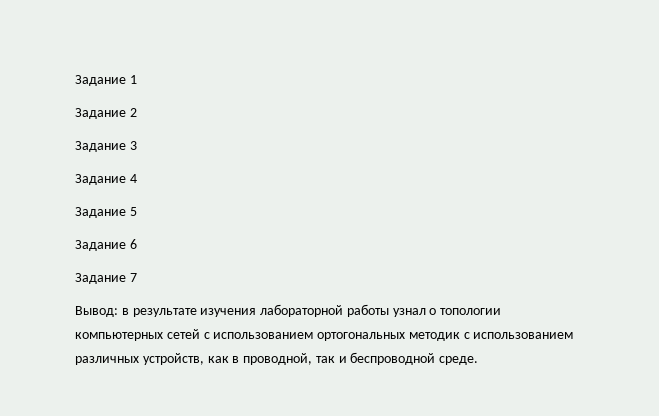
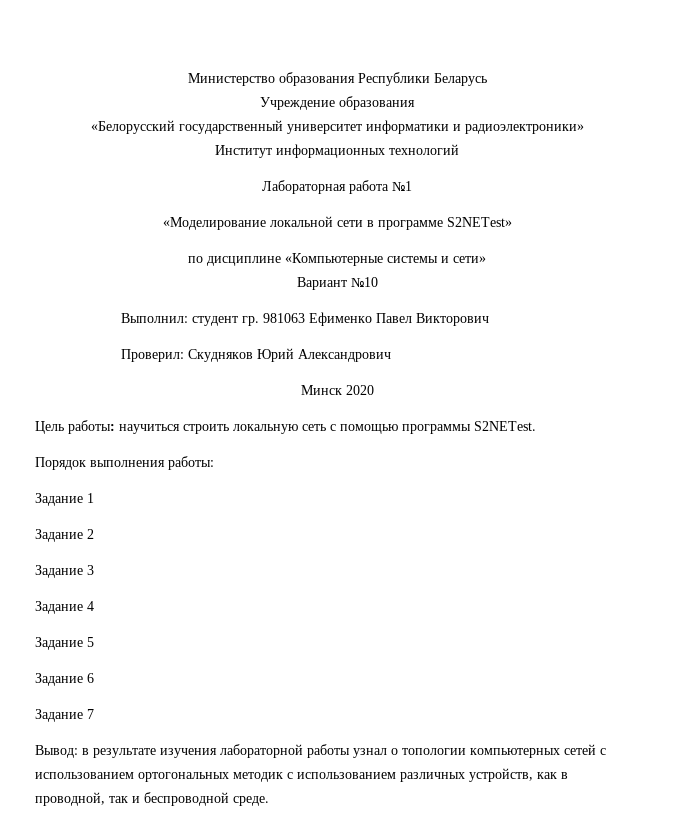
(75, 80) none -> [187,72,487,86] [260,96,415,110] [90,120,584,134] [215,144,459,158] [262,180,412,194] [162,216,512,230] [188,253,486,266] [296,277,378,290] [121,312,490,326] [121,348,392,362] [300,385,374,395] [35,420,536,434] [35,456,214,470] Министерство образования Республики Беларусь // Учреждение образования // «Белорусский государственный университет информатики и радиоэлектроники» // Институт информационных технологий // Лабораторная работа №1 // «Моделирование локальной сети в программе S2NETest» // по дисциплине «Компьютерные системы и сети» // Вариант №10 // Выполнил: студент гр. 981063 Ефименко Павел Викторович // Проверил: Скудняков Юрий Александрович // Минск 2020 // Цель работы: научиться строить локальную сеть с помощью программы S2NETest. // Порядок выполнения работы: //

